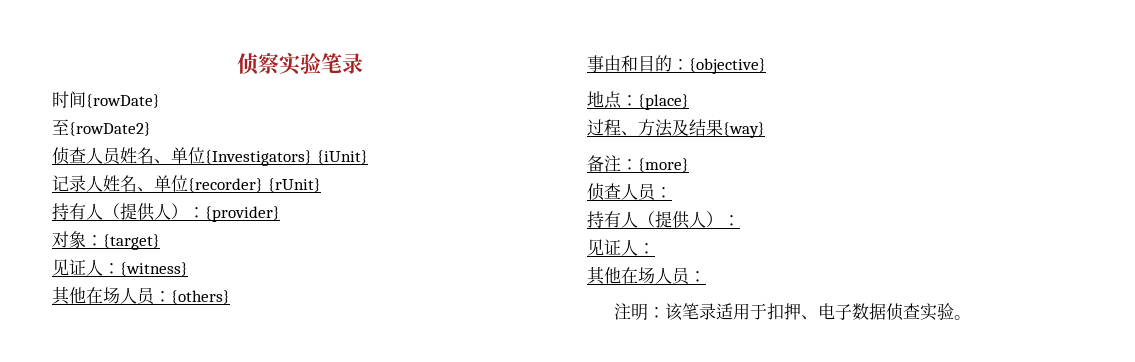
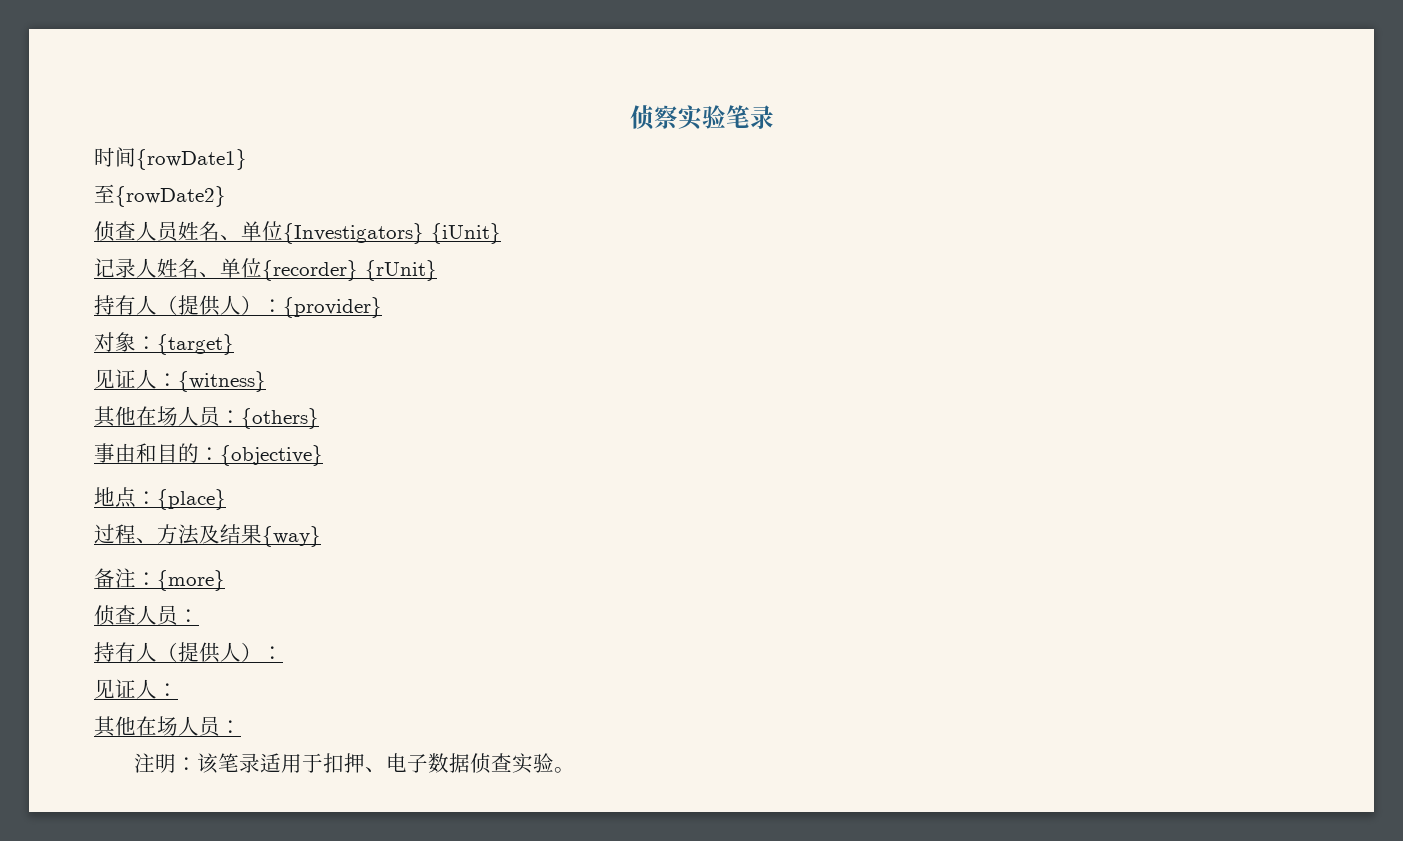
[86,94,160,108] {rowDate} -> [136,149,247,170] {rowDate1}

